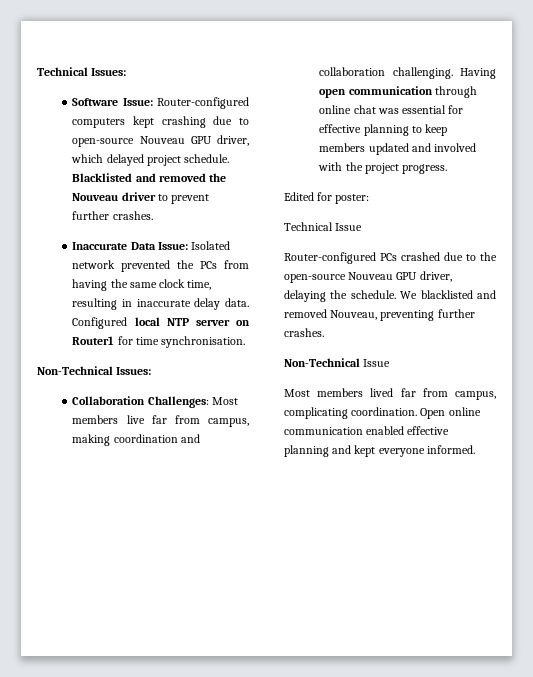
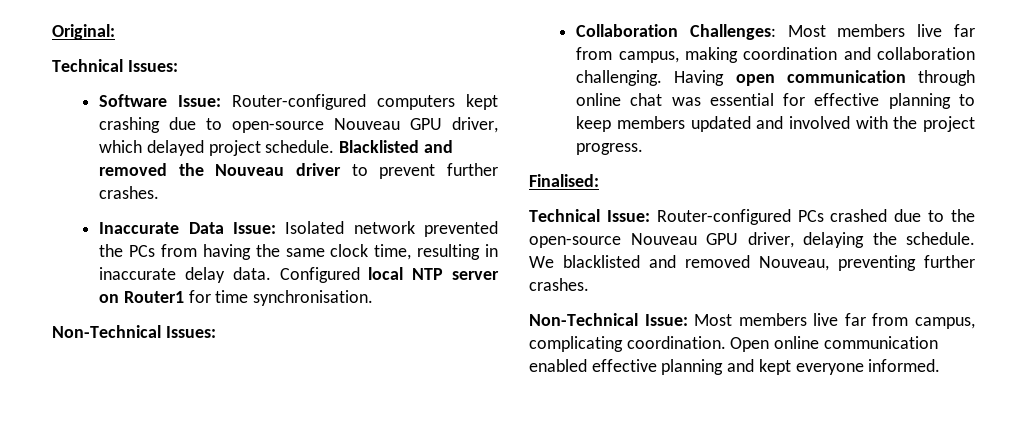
(37, 71) none -> [52,24,115,40] Original: //
[284,192,370,204] [284,222,363,231] Edited for poster: // Technical Issue // -> [529,174,599,187] [529,209,650,222] Finalised: // Technical Issue:
[363,359,391,367] [284,388,394,397] Issue // Most members lived -> [644,313,839,326] Issue: Most members live

